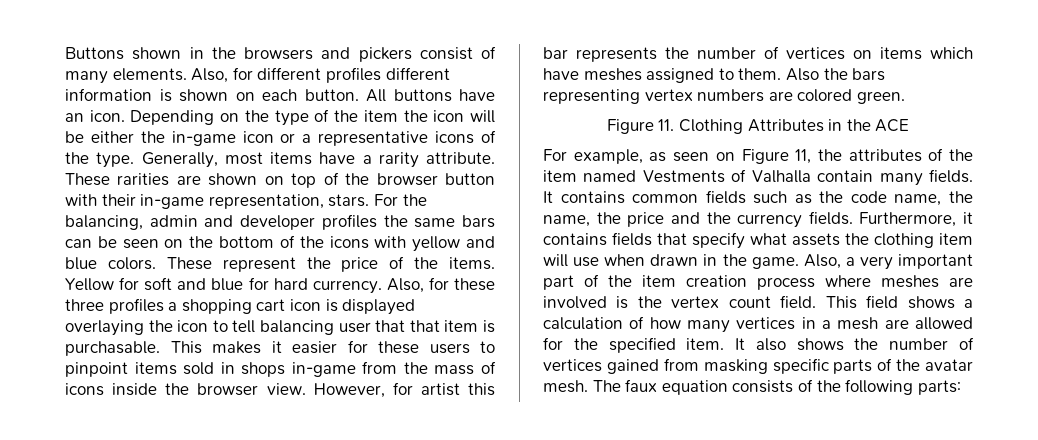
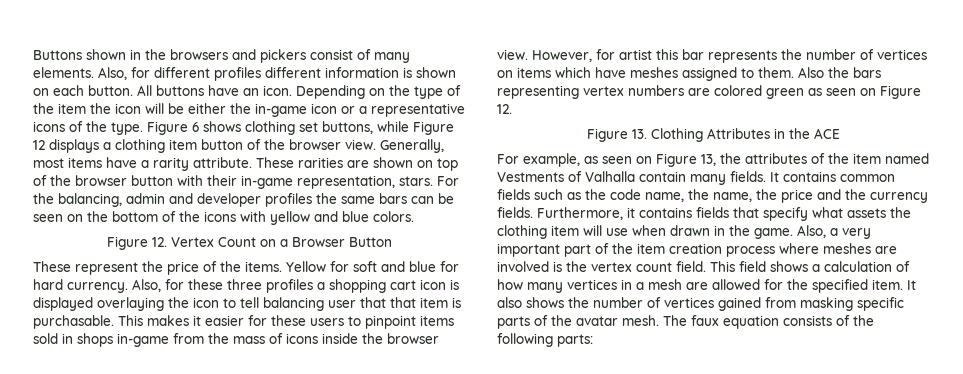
(135, 160) none -> [147,121,454,135] [33,139,376,153] Figure 6 shows clothing set buttons, while Figure 12 displays a clothing item button of the browser view.
(156, 263) none -> [107,236,392,250] // Figure 12. Vertex Count on a Browser Button //
[856,91,905,104] [606,119,675,134] green. // Figure 11. -> [766,85,921,99] [497,104,512,114] [587,128,647,142] green as seen on Figure 12. // Figure 13.
[795,149,812,164] 11, -> [701,154,716,166] 13,

